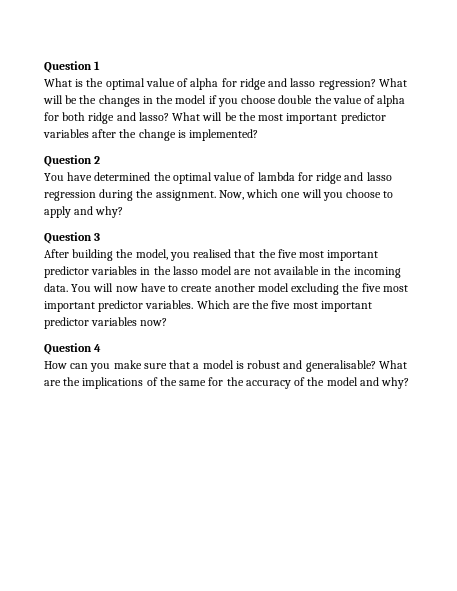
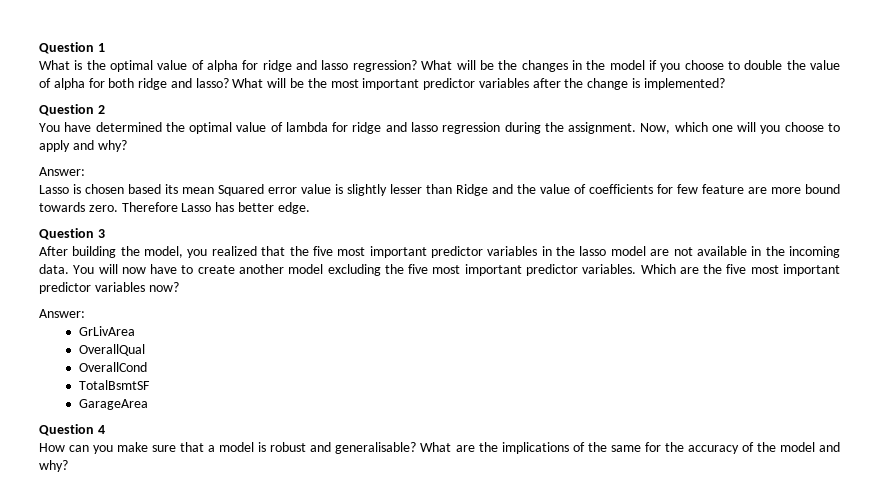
(277, 99) none -> [727,61,740,70] to
(124, 212) none -> [39,167,85,176] [39,184,840,196] [39,202,310,214] // Answer: // Lasso is chosen based its mean Squared error value is slightly lesser than Ridge and the value of coefficients for few feature are more bound towards zero. Therefore Lasso has better edge.
[193,249,232,258] realised -> [211,246,257,256] realized
(168, 322) none -> [39,309,85,318] [78,326,135,336] [78,344,145,356] [78,362,147,372] [78,380,150,390] [78,399,148,410] // Answer: // GrLivArea // OverallQual // OverallCond // TotalBsmtSF // GarageArea

